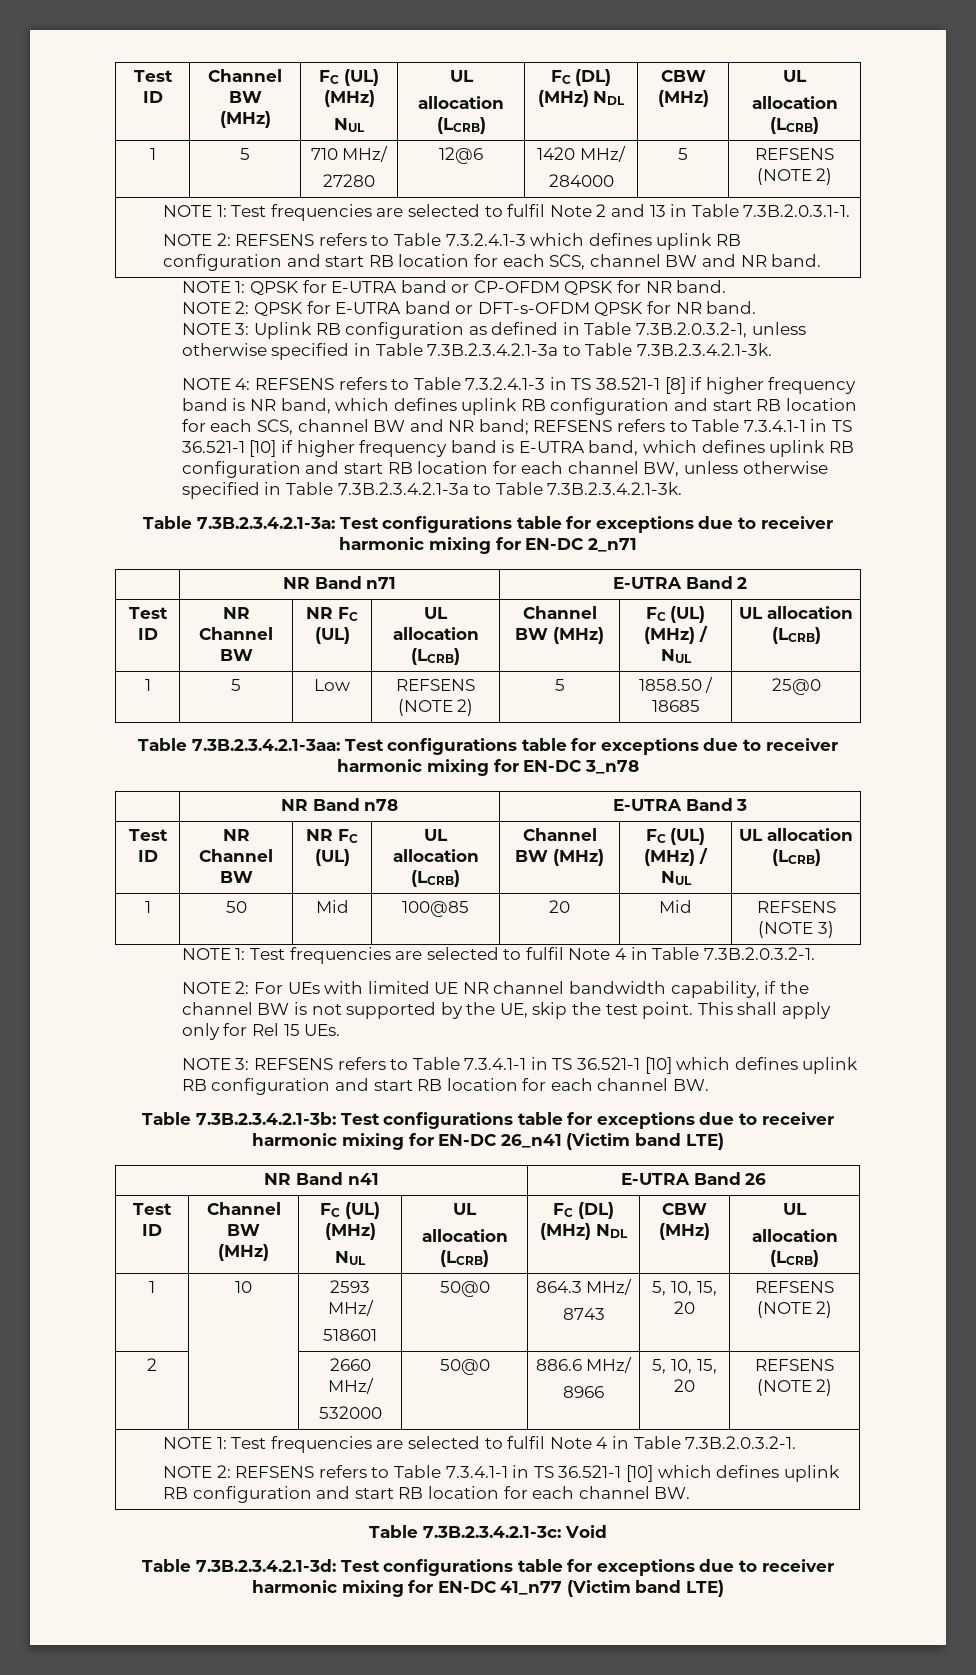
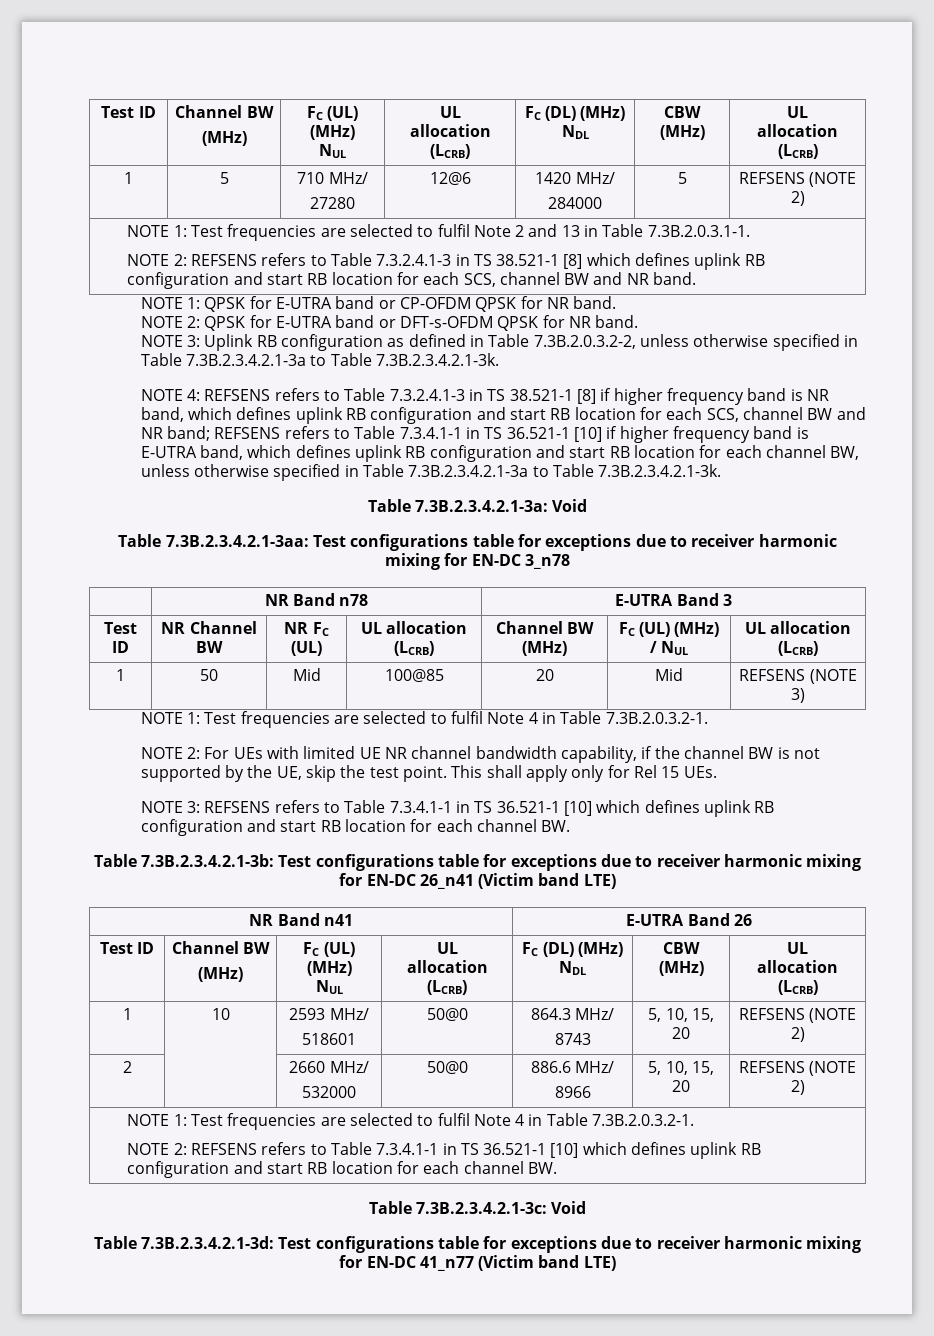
(526, 239) none -> [455,254,583,269] in TS 38.521-1 [8]
[636,322,748,338] 7.3B.2.0.3.2-1, -> [533,335,636,349] 7.3B.2.0.3.2-2,
[339,516,833,533] [339,537,637,554] [282,576,397,589] [612,576,748,589] [128,607,168,619] [137,628,158,640] [222,607,250,619] [199,627,273,640] [219,649,253,661] [306,607,358,621] [314,627,350,644] [424,607,448,619] [392,627,479,640] [411,648,460,665] [522,606,597,619] [515,627,604,644] [645,606,706,623] [644,626,708,644] [660,649,692,663] [739,606,853,619] [771,627,821,644] [144,679,151,691] [231,679,241,691] [314,679,350,691] [396,679,475,691] [397,699,474,716] [554,679,565,691] [638,677,714,693] [651,700,700,712] [771,678,821,695] Test configurations table for exceptions due to receiver harmonic mixing for EN-DC 2_n71 // | NR Band n71 | E-UTRA Band 2 // Test ID | NR Channel BW | NR FC (UL) | UL allocation (LCRB) | Channel BW (MHz) | FC (UL) (MHz) / NUL | UL allocation (LCRB) // 1 | 5 | Low | REFSENS (NOTE 2) | 5 | 1858.50 / 18685 | 25@0 -> [552,499,588,512] Void

